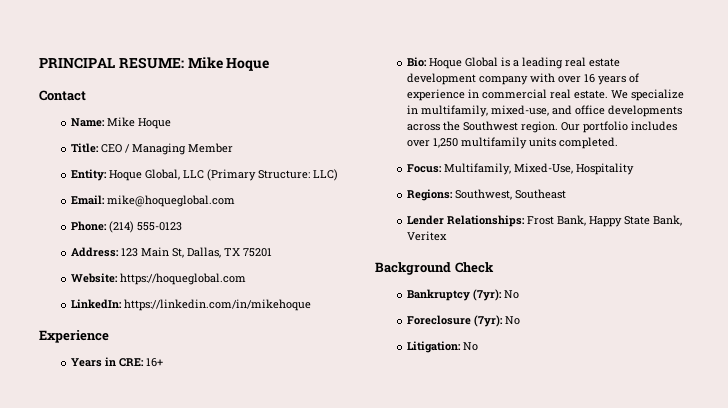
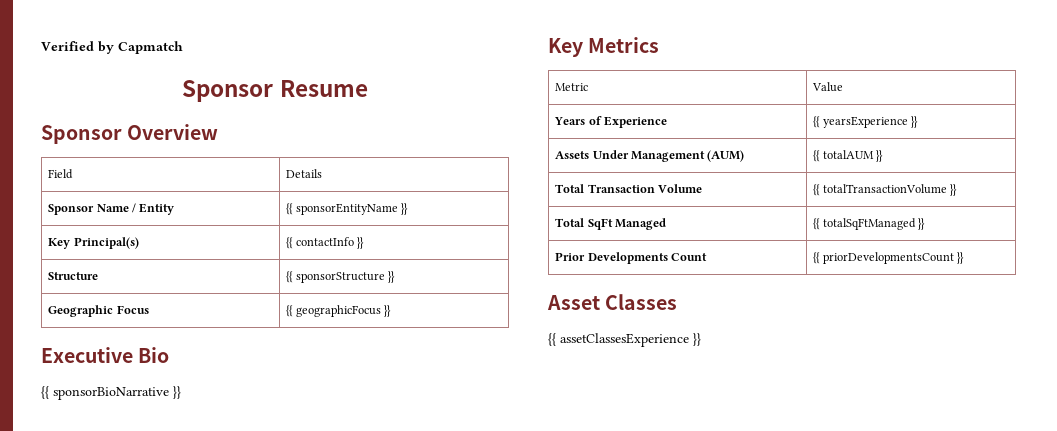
[39,57,270,71] [39,90,86,101] [70,117,171,129] [70,143,233,155] [70,169,338,181] [70,195,235,207] [70,221,182,233] [70,247,272,258] [70,273,246,285] [70,299,311,311] [39,330,109,343] [70,357,163,367] [406,57,620,69] [406,73,639,85] [406,89,684,101] [406,105,682,117] [406,121,677,133] [406,137,618,149] [406,163,634,175] [406,189,566,201] [406,215,682,227] [406,231,447,241] [375,262,494,275] [406,289,519,301] [406,315,520,327] [406,341,478,353] PRINCIPAL RESUME: Mike Hoque // Contact // Name: Mike Hoque // Title: CEO / Managing Member // Entity: Hoque Global, LLC (Primary Structure: LLC) // Email: mike@hoqueglobal.com // Phone: (214) 555-0123 // Address: 123 Main St, Dallas, TX 75201 // Website: https://hoqueglobal.com // LinkedIn: https://linkedin.com/in/mikehoque // Experience // Years in CRE: 16+ // Bio: Hoque Global is a leading real estate development company with over 16 years of experience in commercial real estate. We specialize in multifamily, mixed-use, and office developments across the Southwest region. Our portfolio includes over 1,250 multifamily units completed. // Focus: Multifamily, Mixed-Use, Hospitality // Regions: Southwest, Southeast // Lender Relationships: Frost Bank, Happy State Bank, Veritex // Background Check // Bankruptcy (7yr): No // Foreclosure (7yr): No // Litigation: No -> [41,41,183,54] [182,80,368,102] [41,124,219,144] [48,169,74,179] [286,169,323,178] [48,203,175,215] [286,203,408,215] [48,237,139,249] [286,237,364,249] [48,272,99,280] [286,271,395,283] [48,305,149,317] [286,305,391,317] [41,347,170,363] [41,386,181,400] [548,37,660,57] [555,83,589,91] [812,82,844,92] [554,116,667,128] [813,116,918,128] [555,150,745,162] [813,150,883,162] [555,184,702,193] [813,184,957,196] [555,218,666,230] [813,218,925,230] [555,252,707,264] [813,252,964,264] [547,294,678,310] [548,333,701,347] Verified by Capmatch // Sponsor Resume // Sponsor Overview // Field | Details // Sponsor Name / Entity | {{ sponsorEntityName }} // Key Principal(s) | {{ contactInfo }} // Structure | {{ sponsorStructure }} // Geographic Focus | {{ geographicFocus }} // Executive Bio // {{ sponsorBioNarrative }} // Key Metrics // Metric | Value // Years of Experience | {{ yearsExperience }} // Assets Under Management (AUM) | {{ totalAUM }} // Total Transaction Volume | {{ totalTransactionVolume }} // Total SqFt Managed | {{ totalSqFtManaged }} // Prior Developments Count | {{ priorDevelopmentsCount }} // Asset Classes // {{ assetClassesExperience }}

